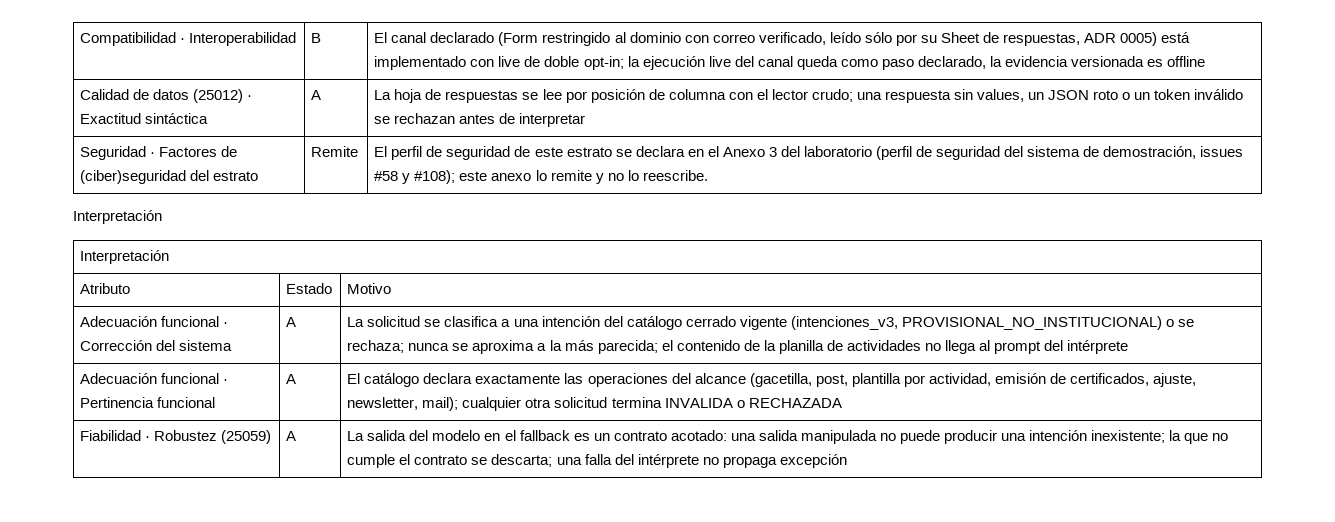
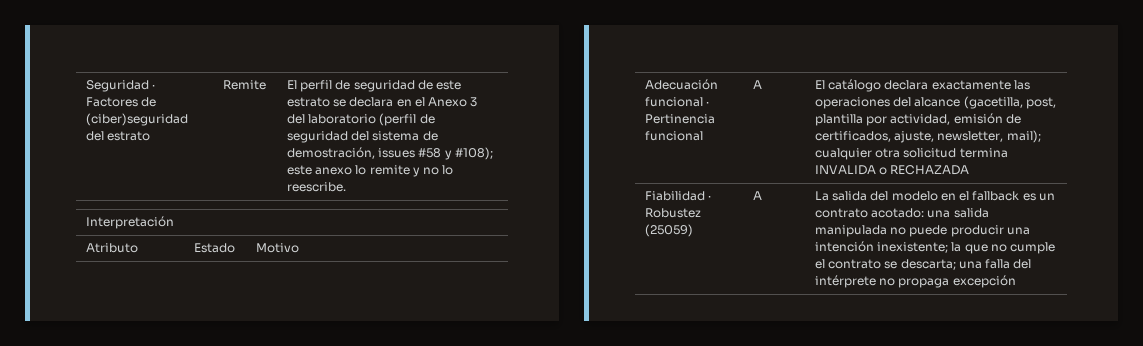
[80,32,297,46] [311,33,322,43] [374,32,1191,46] [374,56,1206,70] [80,89,253,103] [80,113,209,124] [311,90,322,100] [374,89,1244,103] [374,113,586,127] Compatibilidad · Interoperabilidad | B | El canal declarado (Form restringido al dominio con correo verificado, leído sólo por su Sheet de respuestas, ADR 0005) está implementado con live de doble opt-in; la ejecución live del canal queda como paso declarado, la evidencia versionada es offline // Calidad de datos (25012) · Exactitud sintáctica | A | La hoja de respuestas se lee por posición de columna con el lector crudo; una respuesta sin values, un JSON roto o un token inválido se rechazan antes de interpretar // -> (85, 86) none
[73,210,162,224] // Interpretación -> (346, 187) none
[80,316,229,327] [80,340,233,351] [286,317,297,327] [347,316,1194,330] [347,340,1129,354] // Adecuación funcional · Corrección del sistema | A | La solicitud se clasifica a una intención del catálogo cerrado vigente (intenciones_v3, PROVISIONAL_NO_INSTITUCIONAL) o se rechaza; nunca se aproxima a la más parecida; el contenido de la planilla de actividades no llega al prompt del intérprete -> (299, 248) none

